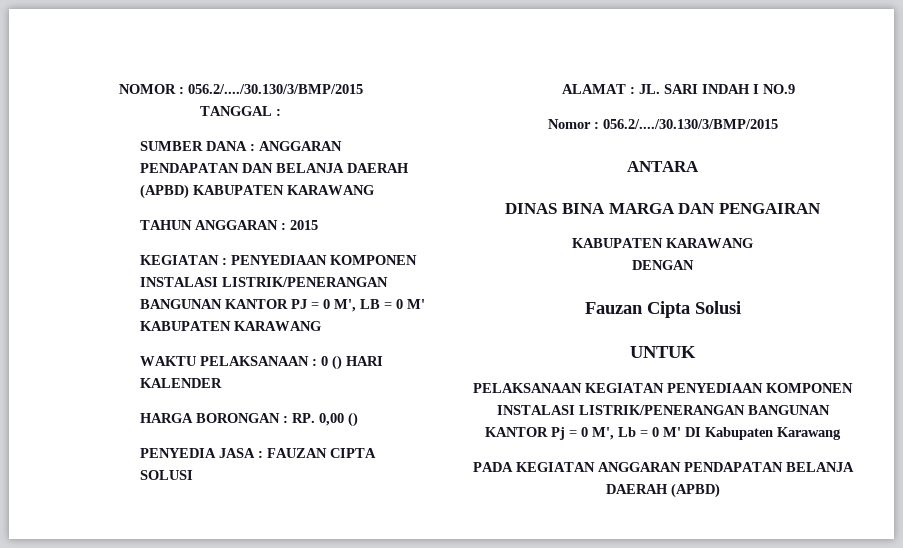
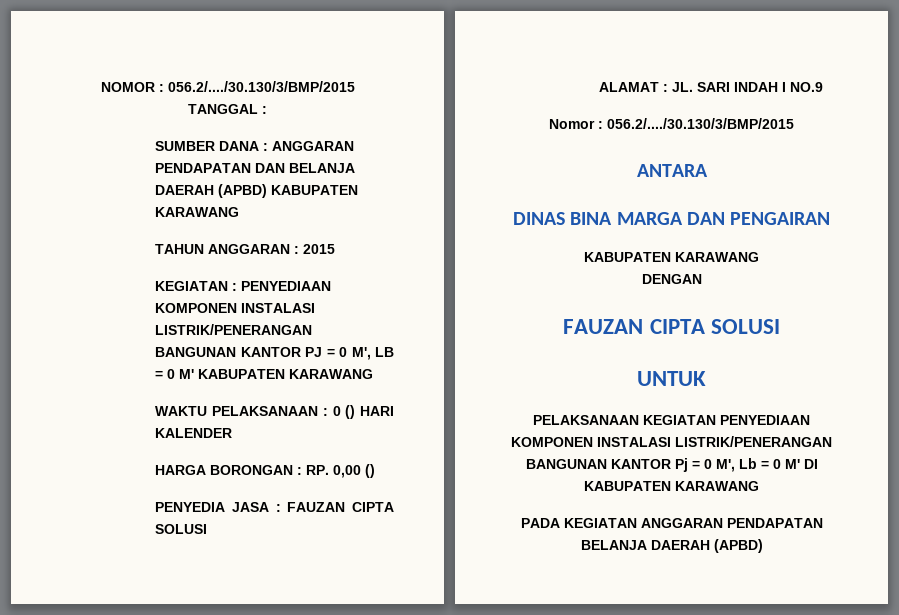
[584,301,741,318] Fauzan Cipta Solusi -> [563,319,780,334] FAUZAN CIPTA SOLUSI
[705,427,841,440] Kabupaten Karawang -> [584,481,759,491] KABUPATEN KARAWANG

